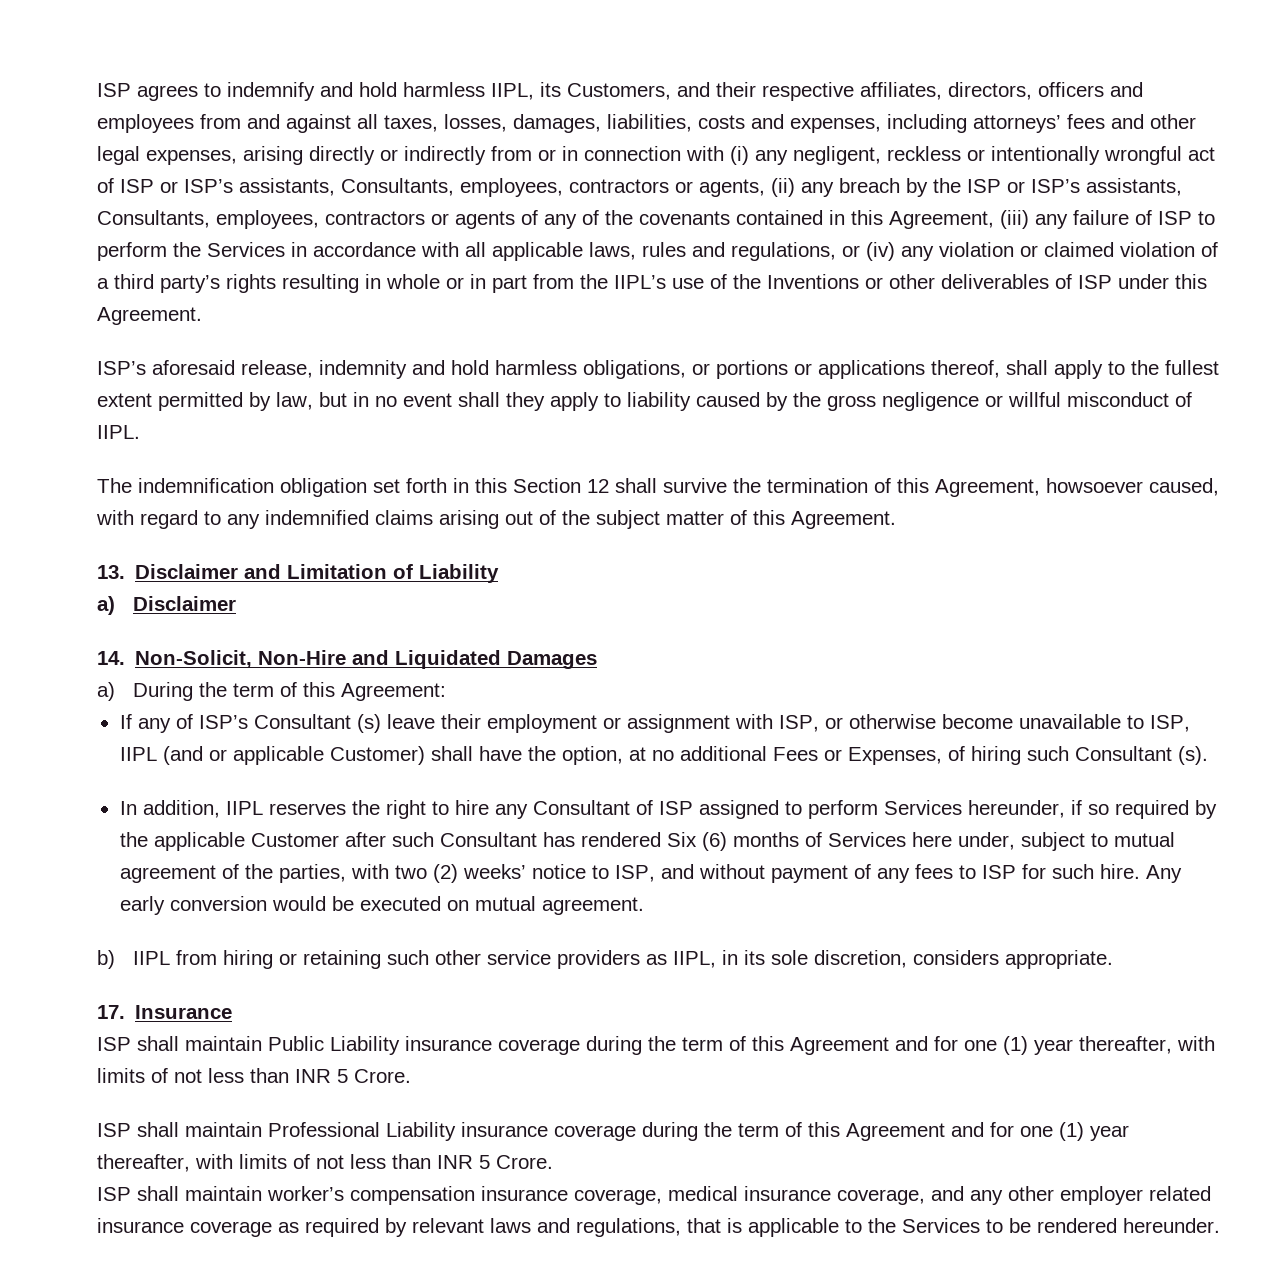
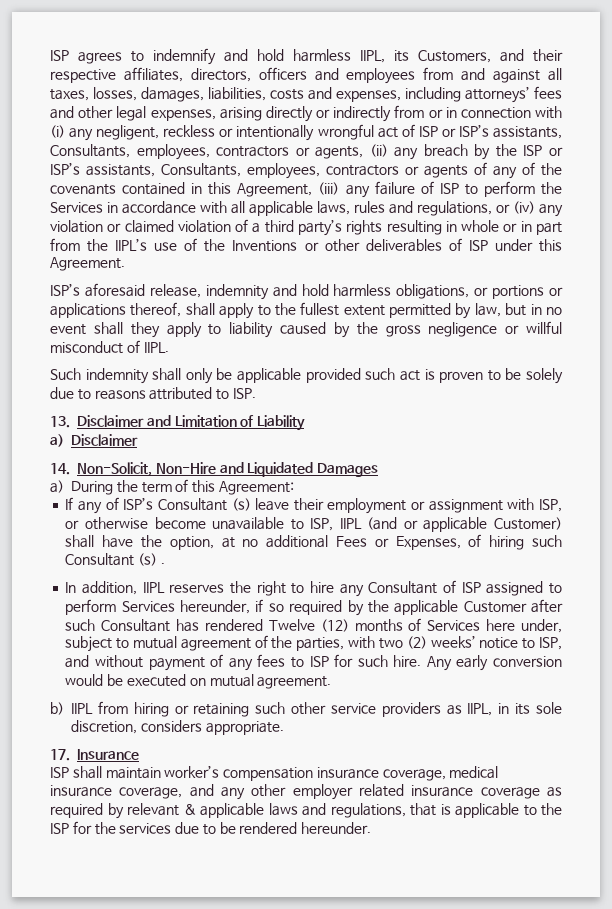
[97,478,1219,497] [96,510,896,529] The indemnification obligation set forth in this Section 12 shall survive the termination of this Agreement, howsoever caused, with regard to any indemnified claims arising out of the subject matter of this Agreement. -> [50,368,564,384] [50,387,256,400] Such indemnity shall only be applicable provided such act is proven to be solely due to reasons attributed to ISP.
[1177,746,1208,765] (s). -> [138,553,165,566] (s) .
[666,832,727,851] Six (6) -> [268,619,349,632] Twelve (12)
[97,1036,1215,1055] [97,1068,411,1083] [97,1122,1129,1141] [97,1154,553,1172] // ISP shall maintain Public Liability insurance coverage during the term of this Agreement and for one (1) year thereafter, with limits of not less than INR 5 Crore. // ISP shall maintain Professional Liability insurance coverage during the term of this Agreement and for one (1) year thereafter, with limits of not less than INR 5 Crore. -> (139, 754) none
(484, 1225) none -> [183,803,264,818] & applicable
[902,1218,980,1233] Services -> [50,821,200,835] ISP for the services due

